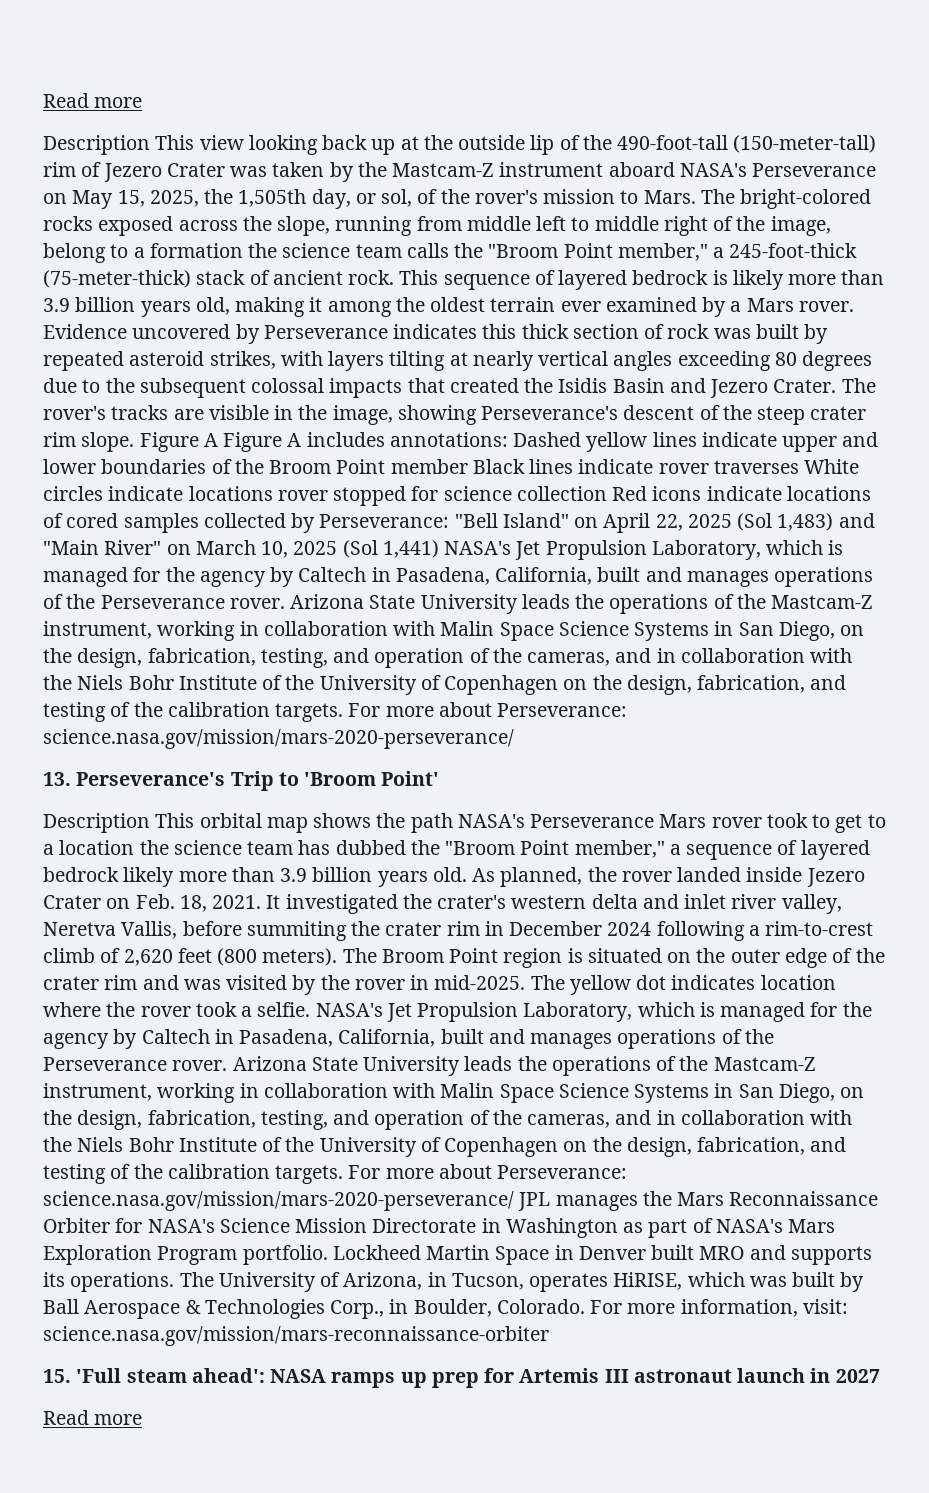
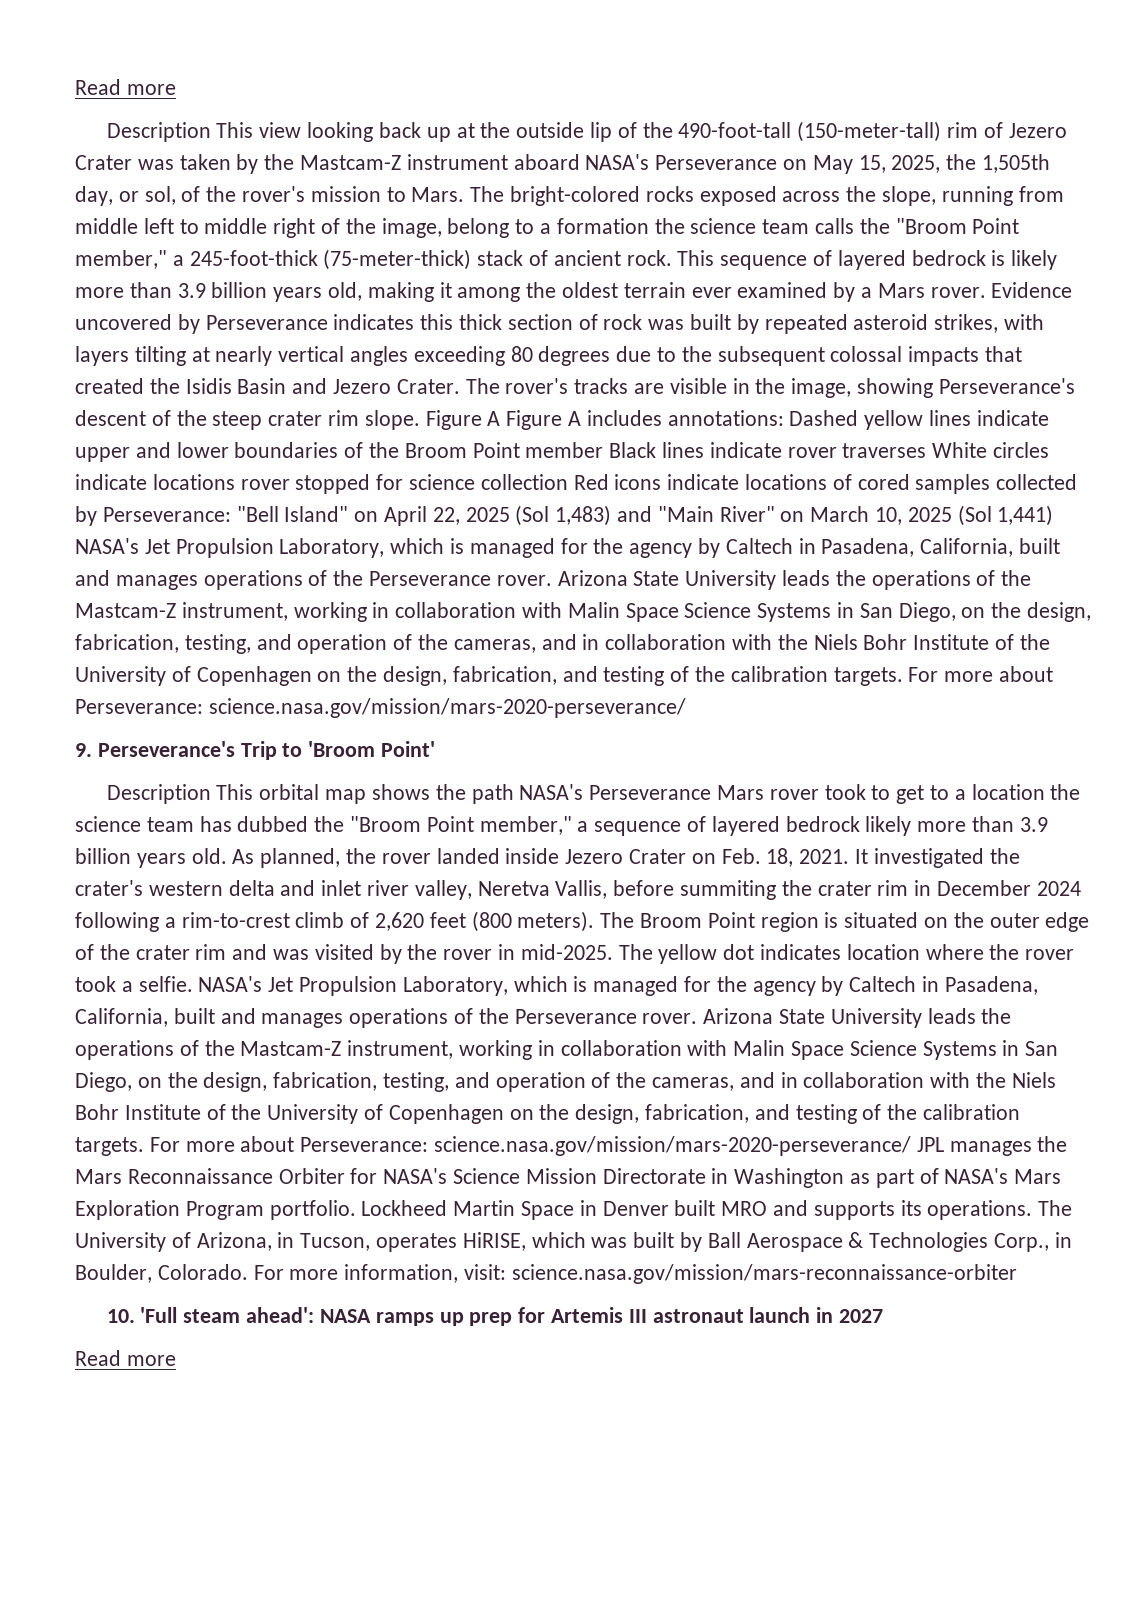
[43,772,71,786] 13. -> [75,743,92,757] 9.
[43,1369,71,1383] 15. -> [106,1309,135,1323] 10.

